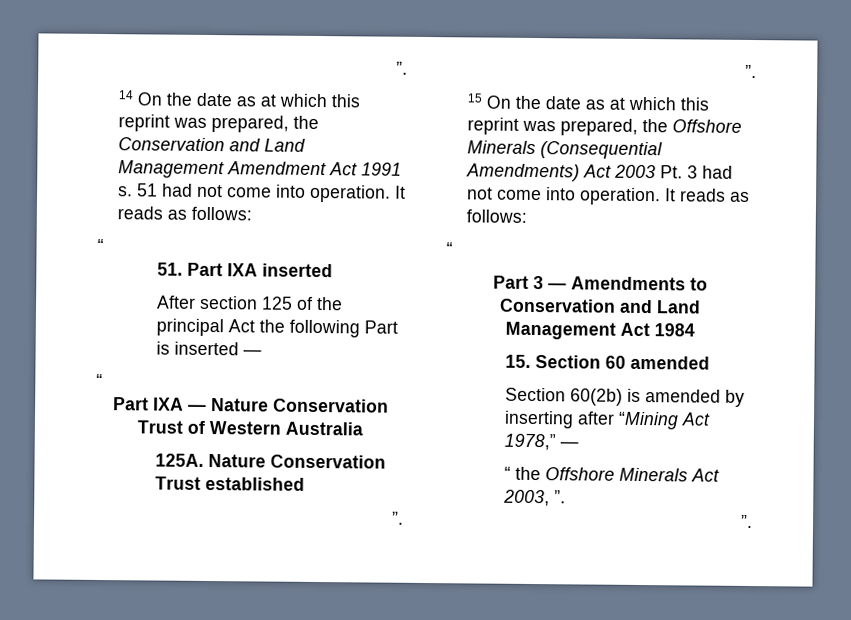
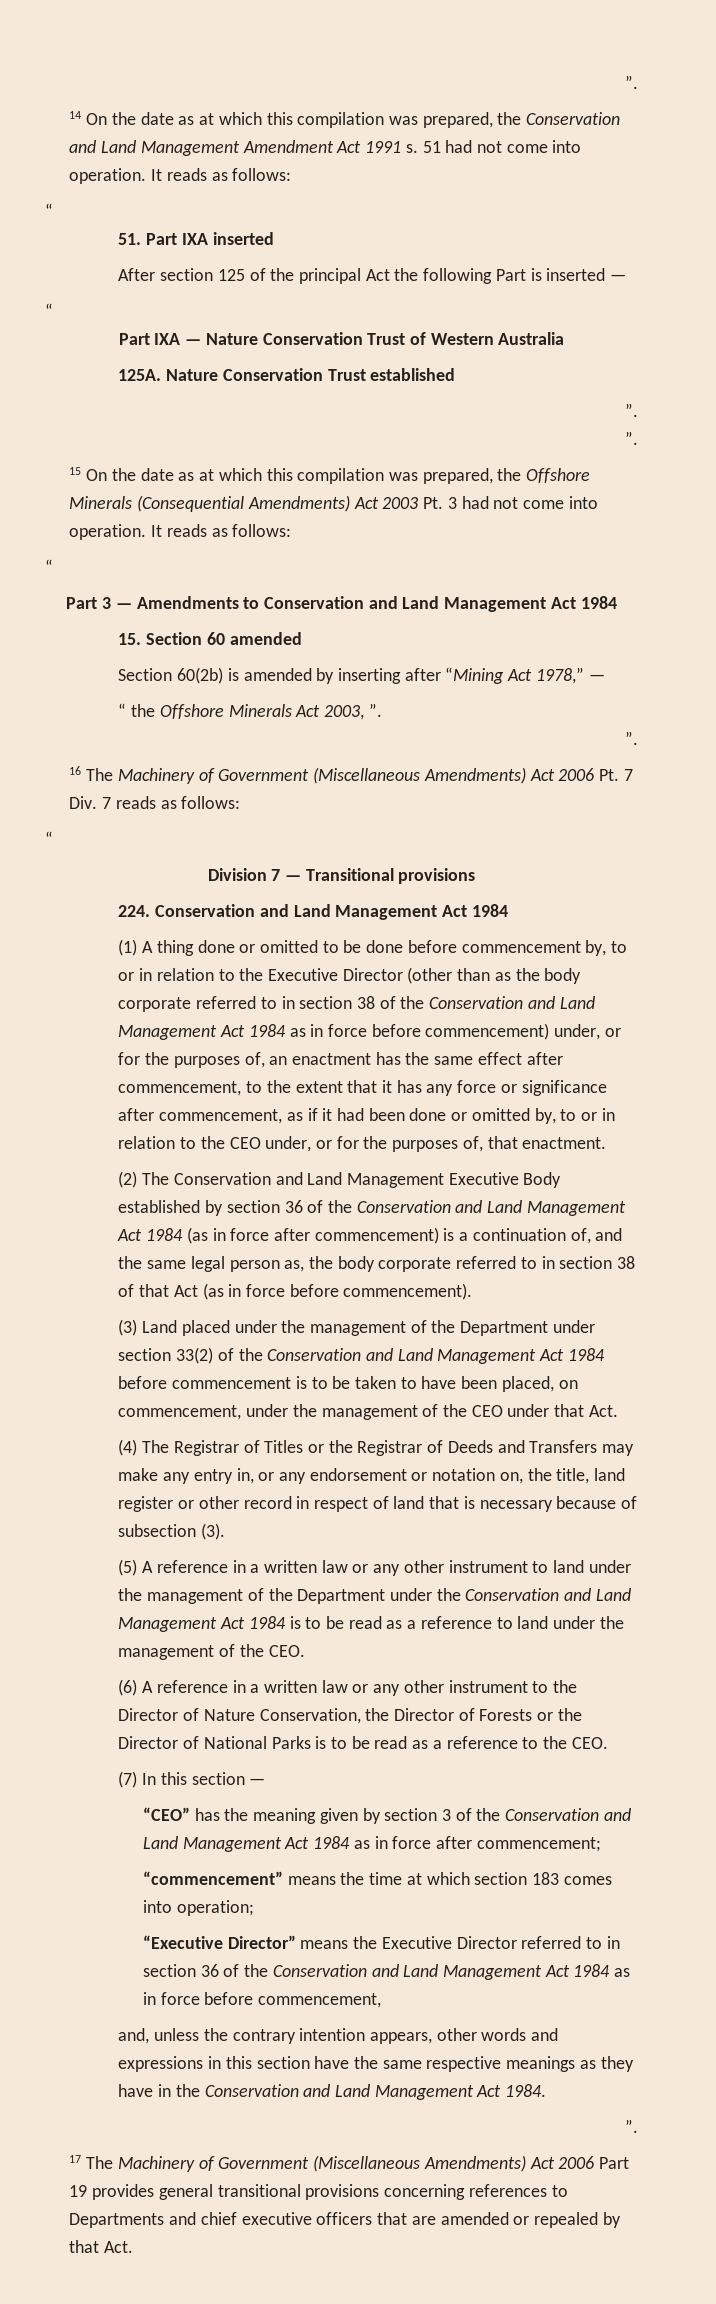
[117,114,170,132] reprint -> [297,112,385,128] compilation
[466,117,519,135] reprint -> [297,468,385,484] compilation
(753, 521) none -> [69,766,633,784] [69,796,241,809] [45,831,53,845] [207,868,476,884] [118,904,508,920] [118,939,628,956] [118,967,582,984] [118,996,595,1012] [118,1023,621,1040] [118,1052,563,1068] [118,1080,607,1096] [118,1108,615,1124] [118,1136,607,1152] [118,1171,562,1188] [118,1200,626,1216] [117,1227,623,1244] [118,1256,636,1272] [118,1283,473,1300] [118,1319,595,1336] [118,1347,605,1364] [118,1376,578,1392] [118,1404,618,1420] [118,1439,635,1456] [118,1468,626,1484] [118,1496,638,1512] [118,1523,226,1540] [118,1559,631,1576] [118,1588,631,1604] [118,1616,624,1632] [118,1644,305,1660] [118,1679,578,1696] [118,1708,582,1724] [118,1736,608,1749] [118,1771,266,1788] [142,1807,631,1824] [142,1836,601,1852] [142,1871,612,1885] [142,1900,254,1916] [142,1935,620,1949] [142,1964,631,1980] [142,1992,382,2008] [118,2028,559,2044] [118,2056,634,2072] [118,2084,547,2100] [625,2119,638,2133] [69,2155,629,2172] [69,2184,568,2200] [69,2212,621,2228] [69,2240,134,2253] // 16 The Machinery of Government (Miscellaneous Amendments) Act 2006 Pt. 7 Div. 7 reads as follows: // “ // Division 7 — Transitional provisions // 224. Conservation and Land Management Act 1984 // (1) A thing done or omitted to be done before commencement by, to or in relation to the Executive Director (other than as the body corporate referred to in section 38 of the Conservation and Land Management Act 1984 as in force before commencement) under, or for the purposes of, an enactment has the same effect after commencement, to the extent that it has any force or significance after commencement, as if it had been done or omitted by, to or in relation to the CEO under, or for the purposes of, that enactment. // (2) The Conservation and Land Management Executive Body established by section 36 of the Conservation and Land Management Act 1984 (as in force after commencement) is a continuation of, and the same legal person as, the body corporate referred to in section 38 of that Act (as in force before commencement). // (3) Land placed under the management of the Department under section 33(2) of the Conservation and Land Management Act 1984 before commencement is to be taken to have been placed, on commencement, under the management of the CEO under that Act. // (4) The Registrar of Titles or the Registrar of Deeds and Transfers may make any entry in, or any endorsement or notation on, the title, land register or other record in respect of land that is necessary because of subsection (3). // (5) A reference in a written law or any other instrument to land under the management of the Department under the Conservation and Land Management Act 1984 is to be read as a reference to land under the management of the CEO. // (6) A reference in a written law or any other instrument to the Director of Nature Conservation, the Director of Forests or the Director of National Parks is to be read as a reference to the CEO. // (7) In this section — // “CEO” has the meaning given by section 3 of the Conservation and Land Management Act 1984 as in force after commencement; // “commencement” means the time at which section 183 comes into operation; // “Executive Director” means the Executive Director referred to in section 36 of the Conservation and Land Management Act 1984 as in force before commencement, // and, unless the contrary intention appears, other words and expressions in this section have the same respective meanings as they have in the Conservation and Land Management Act 1984. // ”. // 17 The Machinery of Government (Miscellaneous Amendments) Act 2006 Part 19 provides general transitional provisions concerning references to Departments and chief executive officers that are amended or repealed by that Act.

